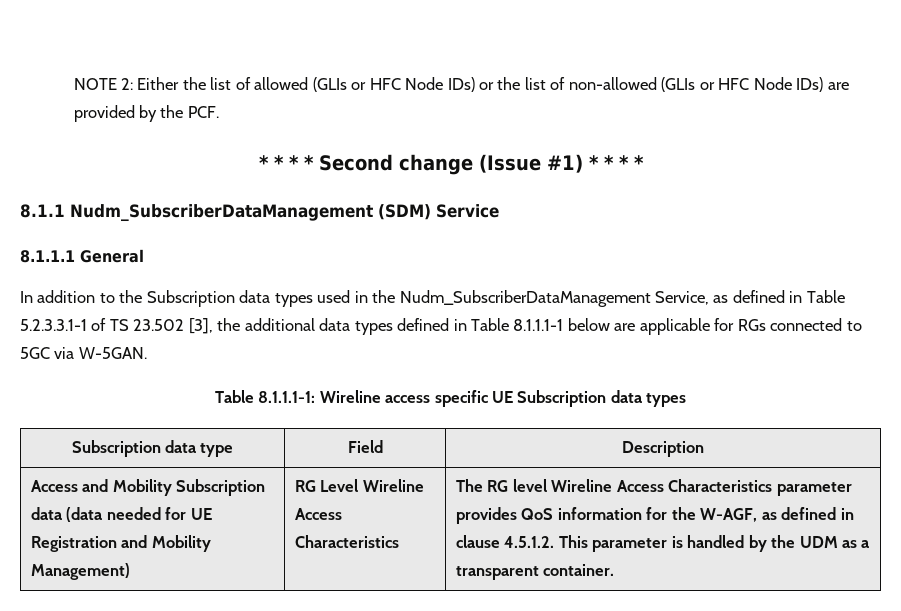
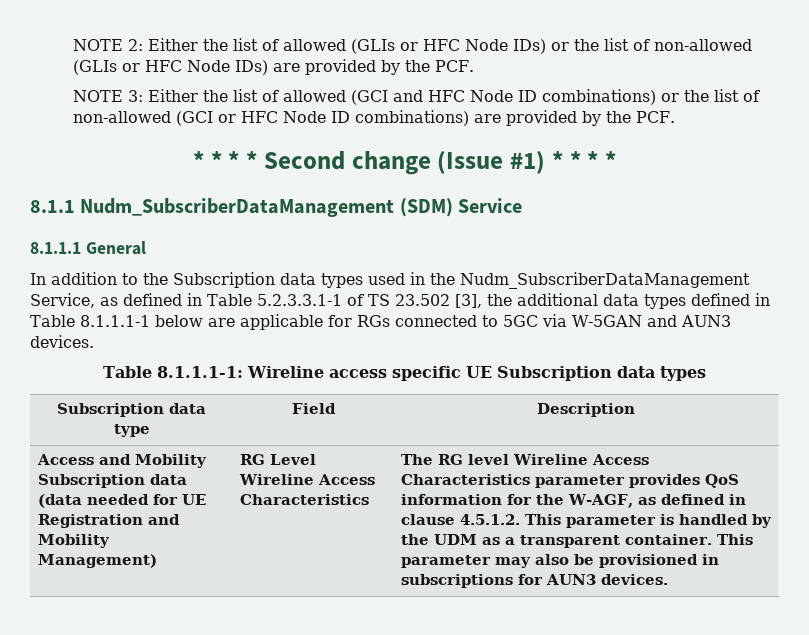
(219, 112) none -> [72,89,760,105] [72,110,675,126] // NOTE 3: Either the list of allowed (GCI and HFC Node ID combinations) or the list of non-allowed (GCI or HFC Node ID combinations) are provided by the PCF.
[78,347,147,359] W-5GAN. -> [571,315,731,327] [30,335,94,348] W-5GAN and AUN3 devices.
(615, 570) none -> [716,534,753,545] [400,554,719,568] [400,574,668,588] This parameter may also be provisioned in subscriptions for AUN3 devices.

